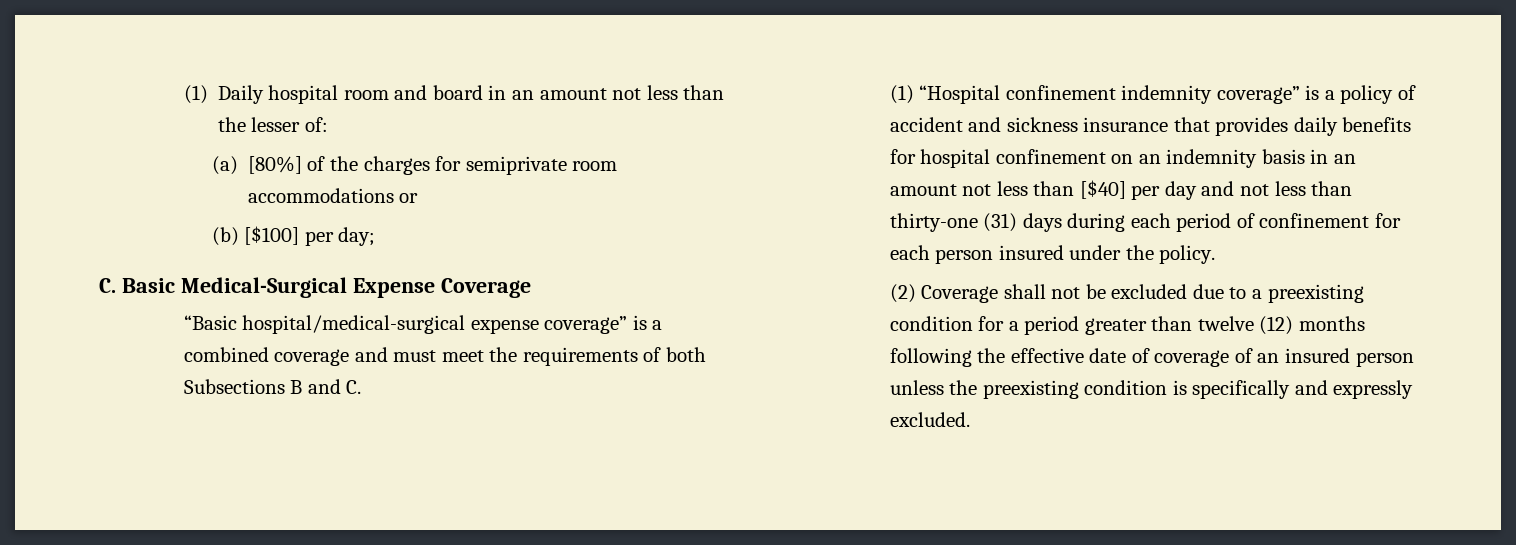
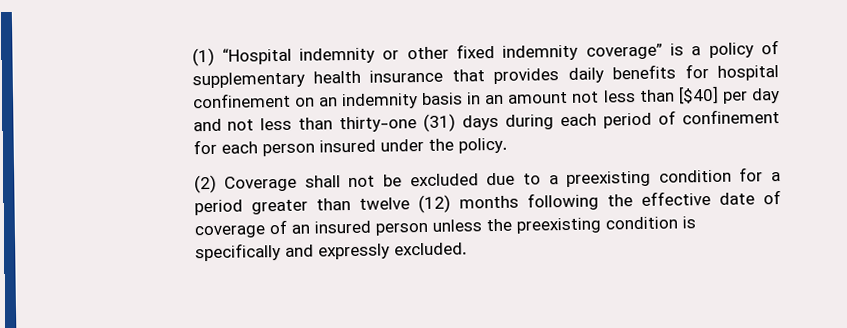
[183,85,725,104] [217,117,328,132] [211,156,618,175] [247,188,419,203] [211,226,376,246] [99,277,531,298] [183,315,663,334] [183,347,706,366] [183,379,362,394] [889,85,1116,104] (1) Daily hospital room and board in an amount not less than the lesser of: // (a) [80%] of the charges for semiprivate room accommodations or // (b) [$100] per day; // C. Basic Medical-Surgical Expense Coverage // “Basic hospital/medical-surgical expense coverage” is a combined coverage and must meet the requirements of both Subsections B and C. // (1) “Hospital confinement -> [191,43,496,67] (1) “Hospital indemnity or other fixed
[889,117,1078,132] accident and sickness -> [191,70,361,89] supplementary health

